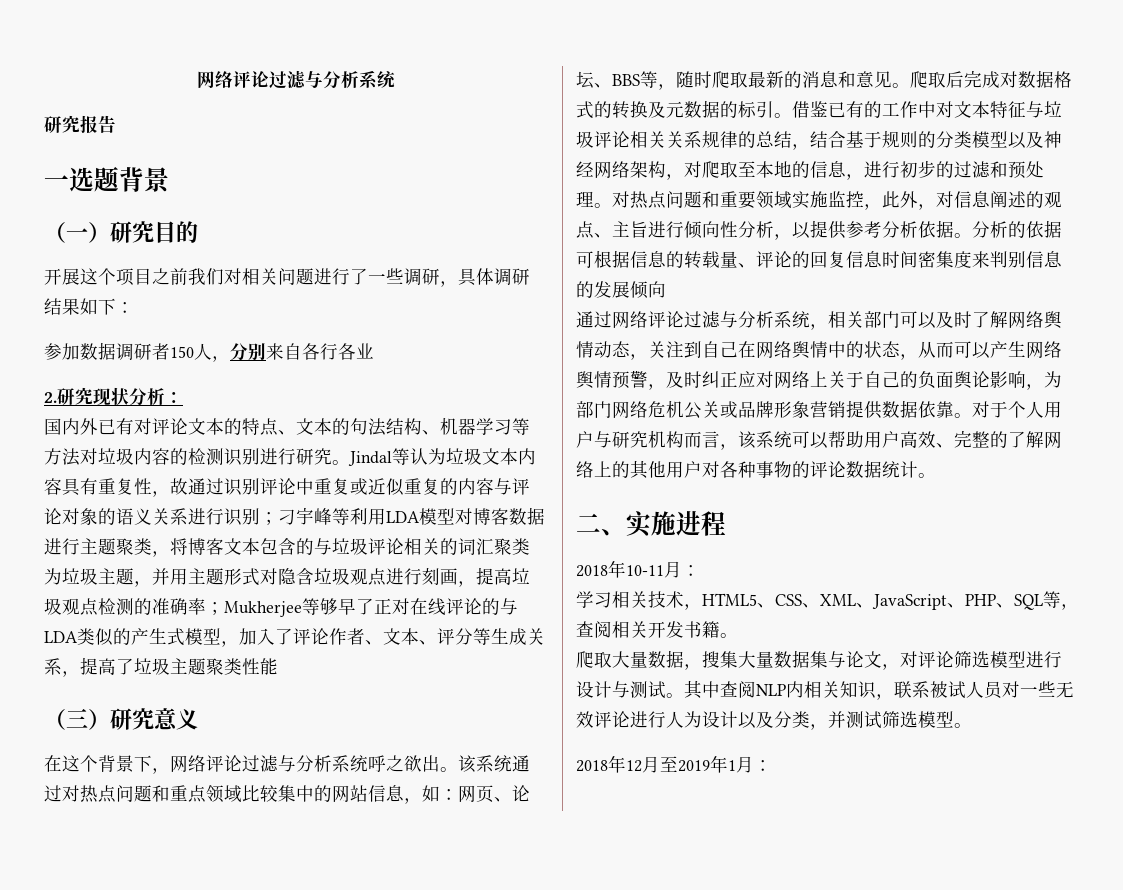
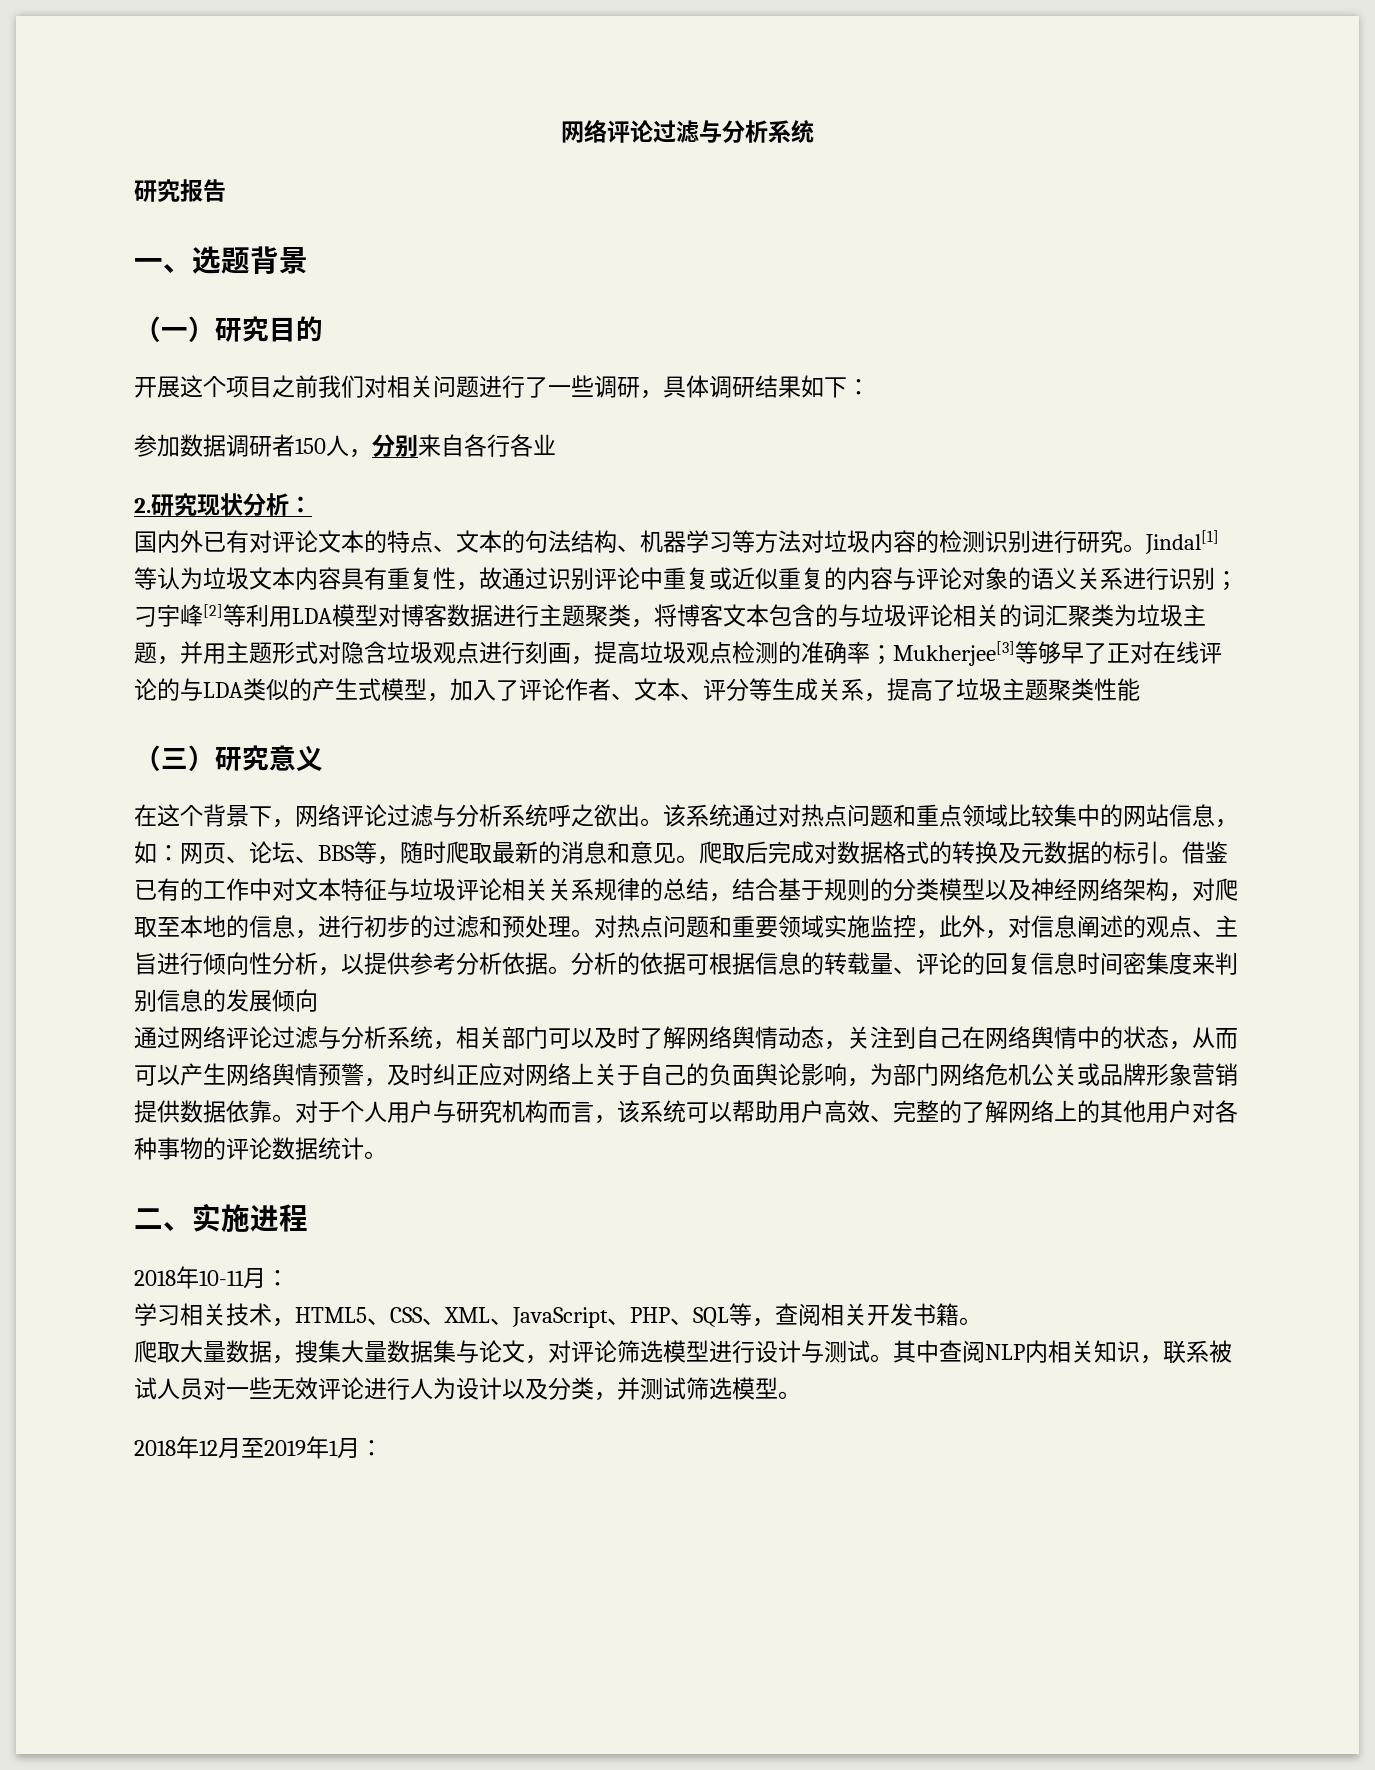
(69, 182) none -> [163,264,192,273] 、
[348,451,392,466] Jindal -> [1145,530,1219,554] Jindal[1]
(332, 516) none -> [203,604,223,618] [2]
[224,601,302,617] Mukherjee -> [893,641,1015,666] Mukherjee[3]

